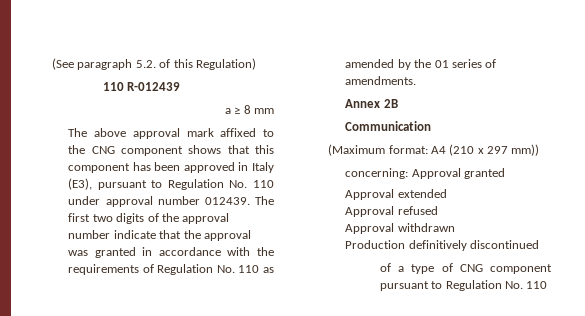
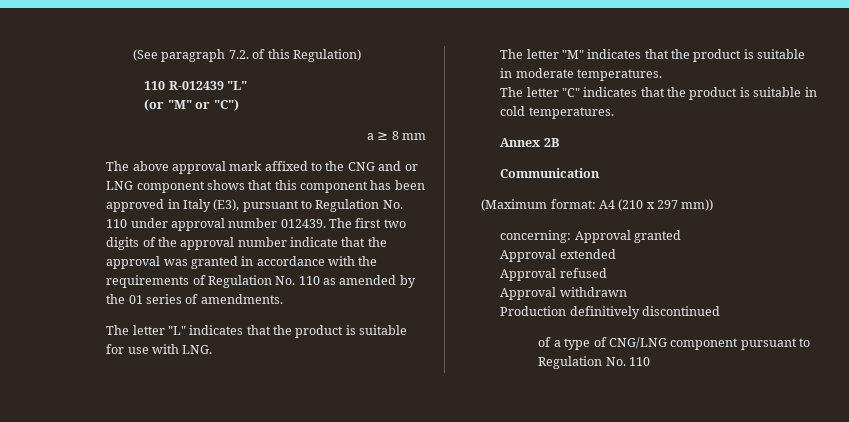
[135,60,156,68] 5.2. -> [228,50,249,59] 7.2.
(181, 86) none -> [227,81,248,90] [144,99,239,111] "L" // (or "M" or "C")
(115, 150) none -> [378,161,418,171] [106,181,134,190] and or LNG
(417, 80) none -> [106,325,408,338] [106,344,213,354] [500,49,806,62] [500,68,662,81] [500,87,817,100] [500,106,614,119] // The letter "L" indicates that the product is suitable for use with LNG. // The letter "M" indicates that the product is suitable in moderate temperatures. // The letter "C" indicates that the product is suitable in cold temperatures.
[459,264,483,272] CNG -> [608,337,667,349] CNG/LNG

